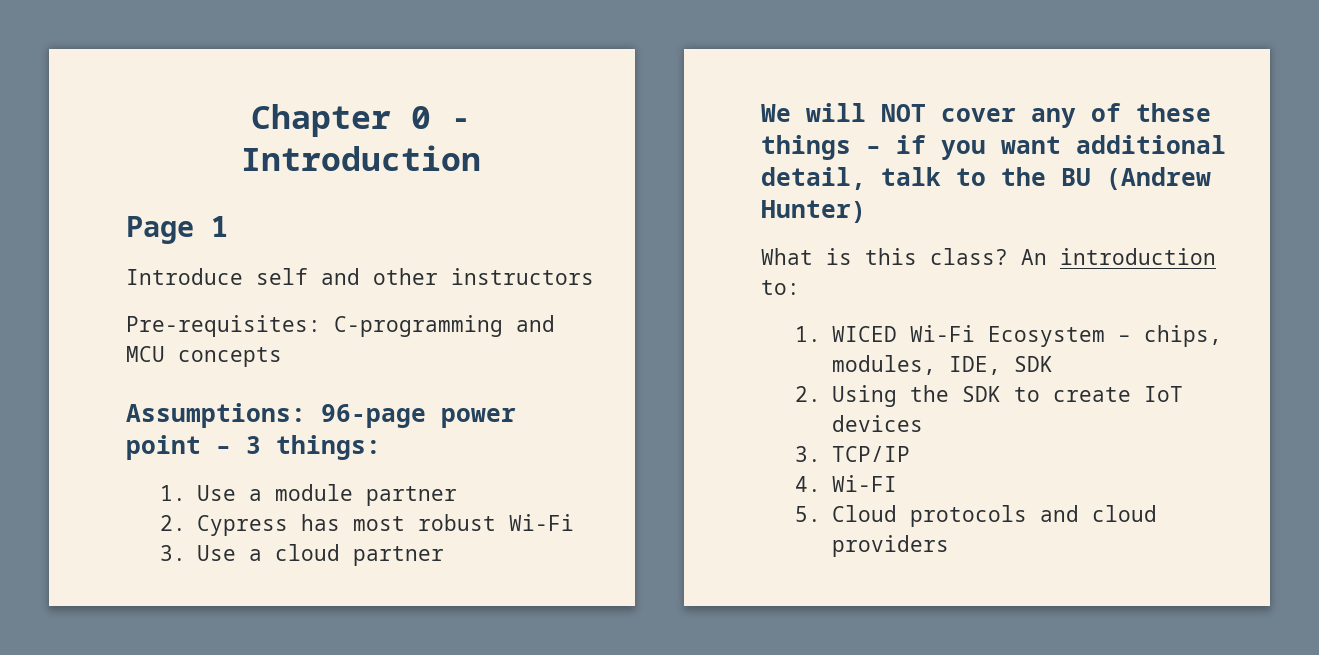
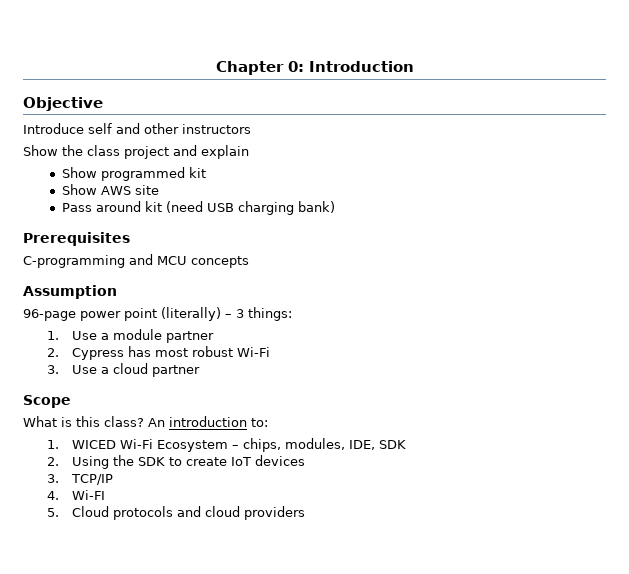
[411,106,471,129] 0 - -> [287,61,304,72] 0:
[126,216,228,244] Page 1 -> [23,97,103,111] Objective
[126,315,321,337] Pre-requisites: -> [23,145,249,159] [61,167,206,181] [61,184,159,195] [61,201,335,215] [23,232,130,246] Show the class project and explain // Show programmed kit // Show AWS site // Pass around kit (need USB charging bank) // Prerequisites //
[126,403,306,428] Assumptions: -> [23,285,117,299] Assumption //
(201, 447) none -> [161,307,221,321] (literally)
[761,103,1211,128] [761,135,1226,160] [761,167,1211,190] [761,200,866,223] We will NOT cover any of these things – if you want additional detail, talk to the BU (Andrew Hunter) -> [23,395,71,408] Scope

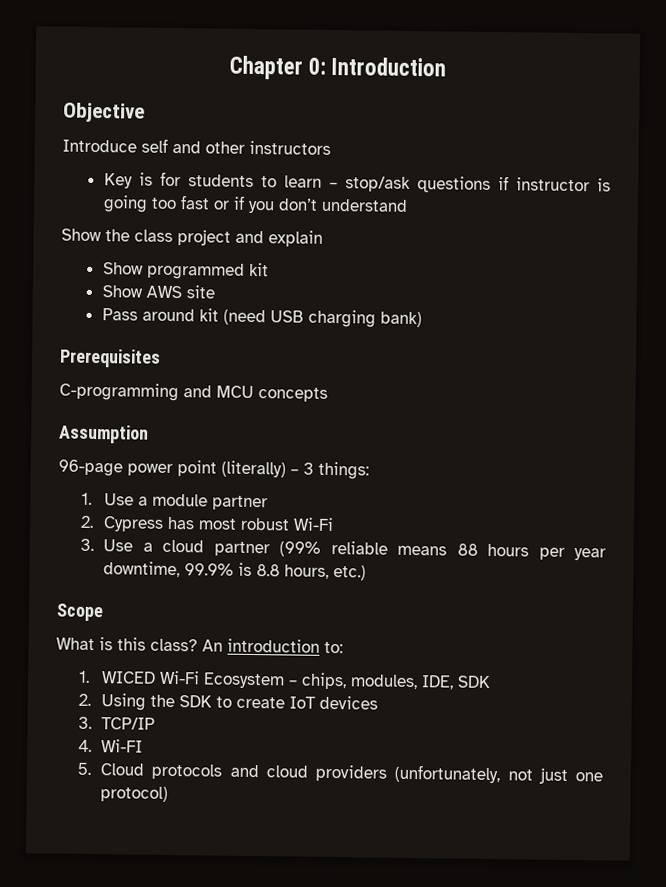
(251, 129) none -> [103,171,611,193] [102,195,408,214] // Key is for students to learn – stop/ask questions if instructor is going too fast or if you don’t understand
(200, 371) none -> [279,540,606,561] [103,561,367,581] (99% reliable means 88 hours per year downtime, 99.9% is 8.8 hours, etc.)
(305, 513) none -> [394,764,603,784] [100,786,169,802] (unfortunately, not just one protocol)

